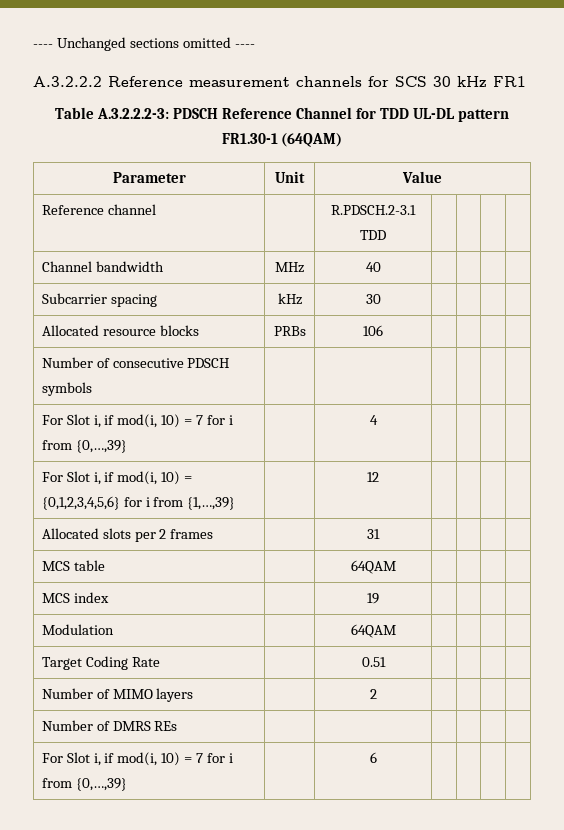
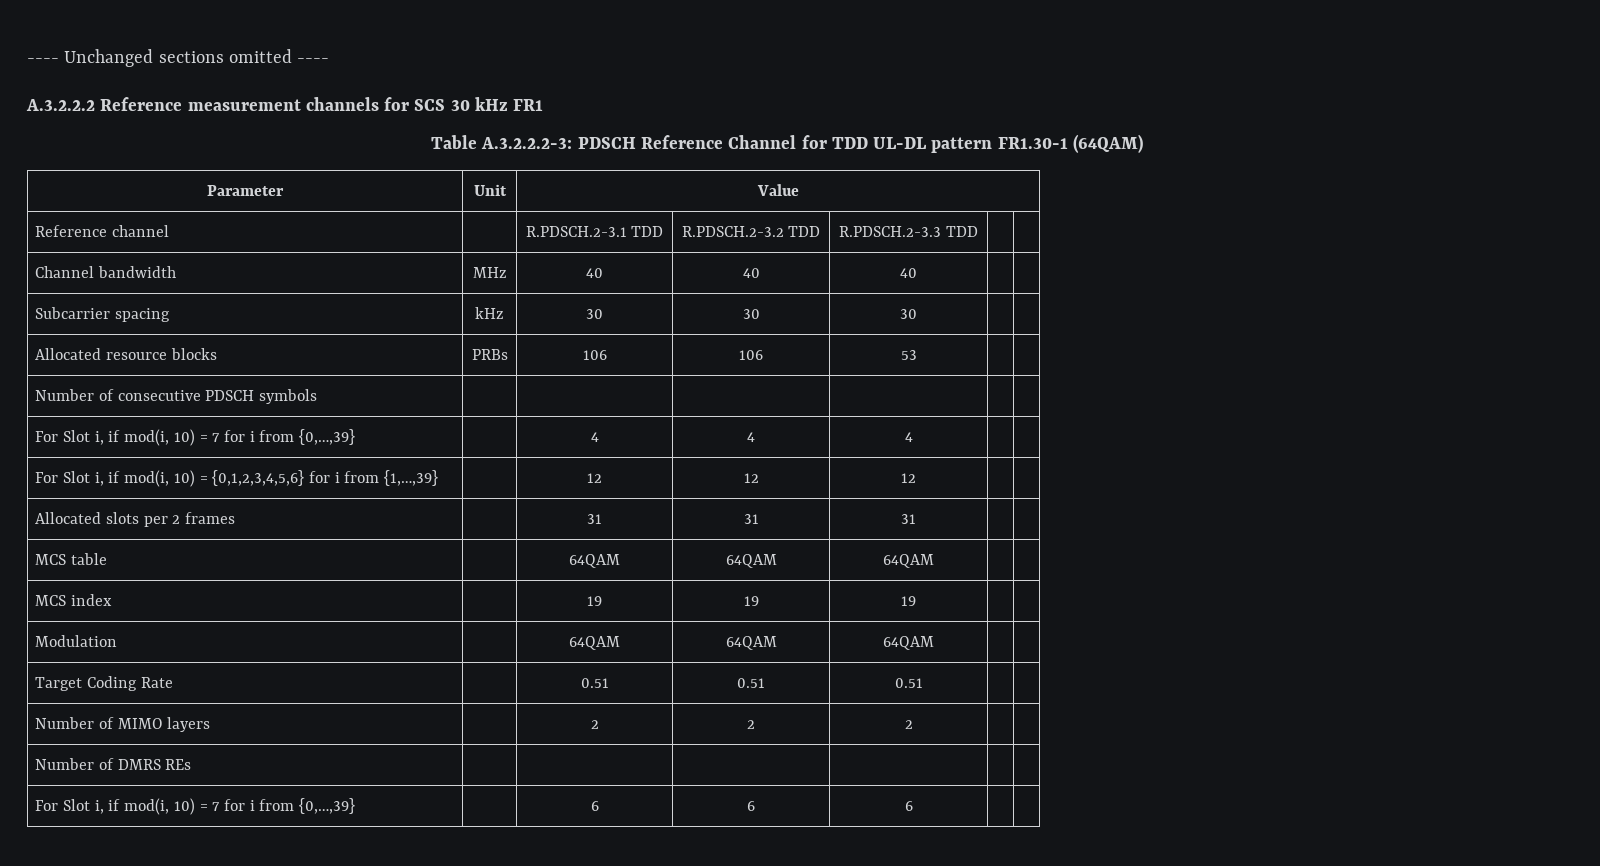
(386, 235) | -> [681,226,821,237] [839,226,978,237] R.PDSCH.2-3.2 TDD | R.PDSCH.2-3.3 TDD
(381, 267) | -> [742,268,760,278] [900,268,917,278] 40 | 40
(381, 299) | -> [742,309,760,319] [900,309,917,319] 30 | 30
(383, 330) | -> [739,350,763,360] [900,350,917,360] 106 | 53
(378, 420) | -> [747,432,755,442] [904,432,913,442] 4 | 4
(379, 477) | -> [743,473,759,483] [901,473,916,483] 12 | 12
(380, 534) | -> [743,514,759,524] [901,514,916,524] 31 | 31
(396, 567) | -> [725,554,777,568] [883,554,934,568] 64QAM | 64QAM
(379, 598) | -> [743,596,759,606] [901,596,916,606] 19 | 19
(396, 631) | -> [725,636,777,650] [883,636,934,650] 64QAM | 64QAM
(386, 662) | -> [737,678,765,688] [894,678,923,688] 0.51 | 0.51
(377, 694) | -> [747,720,755,729] [904,720,913,729] 2 | 2
(377, 757) | -> [747,801,755,811] [904,801,913,811] 6 | 6

